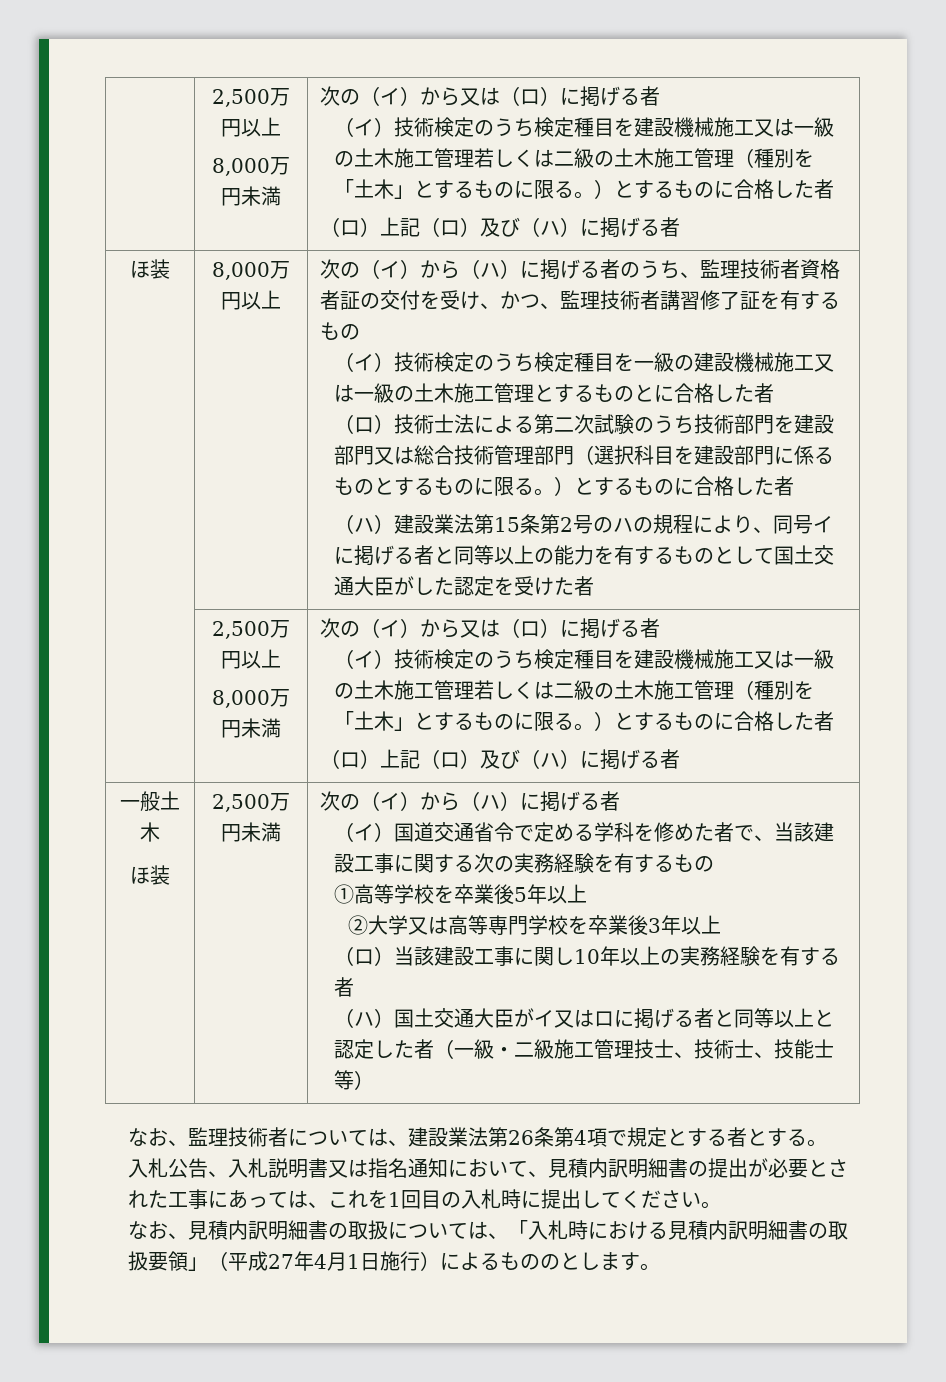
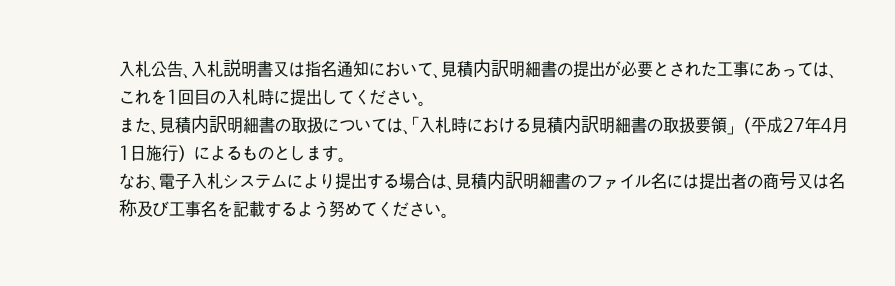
[212,88,290,107] [221,117,281,137] [212,157,290,176] [221,186,281,206] [320,86,661,107] [333,117,834,137] [333,148,814,168] [333,179,834,199] [320,217,681,238] [130,259,170,279] [212,261,290,280] [221,290,281,310] [320,259,841,280] [320,290,841,310] [320,322,361,340] [333,352,834,372] [333,383,774,403] [333,414,834,435] [333,445,834,465] [333,476,794,496] [333,514,833,534] [333,545,834,566] [333,576,594,596] [212,620,290,639] [221,649,281,669] [212,689,290,708] [221,718,281,738] [320,618,661,639] [333,649,834,669] [333,680,814,700] [333,711,834,731] [320,749,681,770] [120,791,180,811] [140,822,160,842] [130,865,170,885] [212,793,290,812] [221,822,281,842] [320,791,621,812] [333,822,834,842] [333,853,714,874] [333,884,587,904] [347,915,721,935] [333,946,840,967] [333,977,354,997] [333,1008,834,1029] [333,1039,834,1059] [333,1070,374,1090] [127,1127,827,1147] | 2,500万円以上 // 8,000万円未満 | 次の（イ）から又は（ロ）に掲げる者 // （イ）技術検定のうち検定種目を建設機械施工又は一級の土木施工管理若しくは二級の土木施工管理（種別を「土木」とするものに限る。）とするものに合格した者 // （ロ）上記（ロ）及び（ハ）に掲げる者 // ほ装 | 8,000万円以上 | 次の（イ）から（ハ）に掲げる者のうち、監理技術者資格者証の交付を受け、かつ、監理技術者講習修了証を有するもの // （イ）技術検定のうち検定種目を一級の建設機械施工又は一級の土木施工管理とするものとに合格した者 // （ロ）技術士法による第二次試験のうち技術部門を建設部門又は総合技術管理部門（選択科目を建設部門に係るものとするものに限る。）とするものに合格した者 // （ハ）建設業法第15条第2号のハの規程により、同号イに掲げる者と同等以上の能力を有するものとして国土交通大臣がした認定を受けた者 // | 2,500万円以上 // 8,000万円未満 | 次の（イ）から又は（ロ）に掲げる者 // （イ）技術検定のうち検定種目を建設機械施工又は一級の土木施工管理若しくは二級の土木施工管理（種別を「土木」とするものに限る。）とするものに合格した者 // （ロ）上記（ロ）及び（ハ）に掲げる者 // 一般土木 // ほ装 | 2,500万円未満 | 次の（イ）から（ハ）に掲げる者 // （イ）国道交通省令で定める学科を修めた者で、当該建設工事に関する次の実務経験を有するもの // ①高等学校を卒業後5年以上 // ②大学又は高等専門学校を卒業後3年以上 // （ロ）当該建設工事に関し10年以上の実務経験を有する者 // （ハ）国土交通大臣がイ又はロに掲げる者と同等以上と認定した者（一級・二級施工管理技士、技術士、技能士等） // なお、監理技術者については、建設業法第26条第4項で規定とする者とする。 // -> (119, 69) none
[127,1221,168,1239] なお -> [119,117,152,133] また
[539,1254,560,1270] の -> (275, 153) none
(660, 1267) none -> [119,171,846,191] [119,199,450,218] // なお、電子入札システムにより提出する場合は、見積内訳明細書のファイル名には提出者の商号又は名称及び工事名を記載するよう努めてください。

